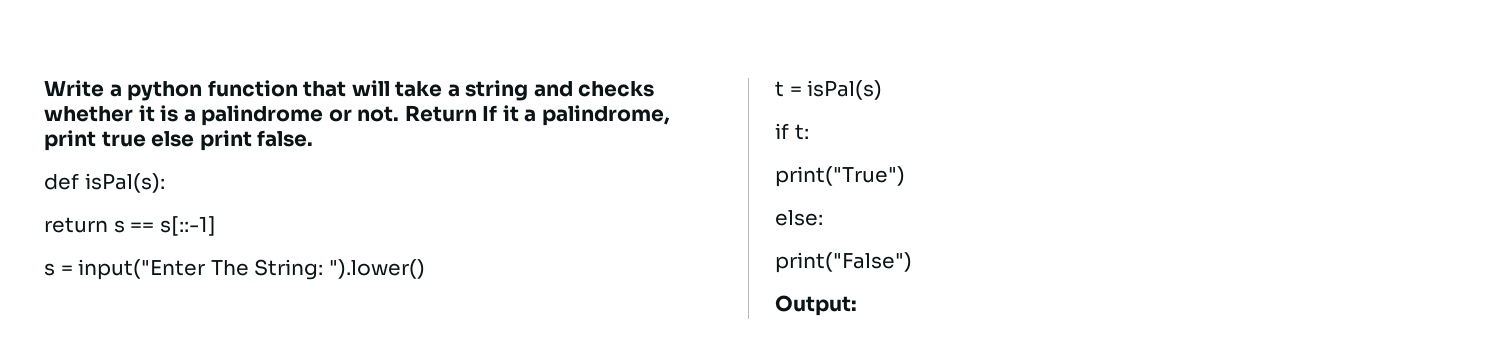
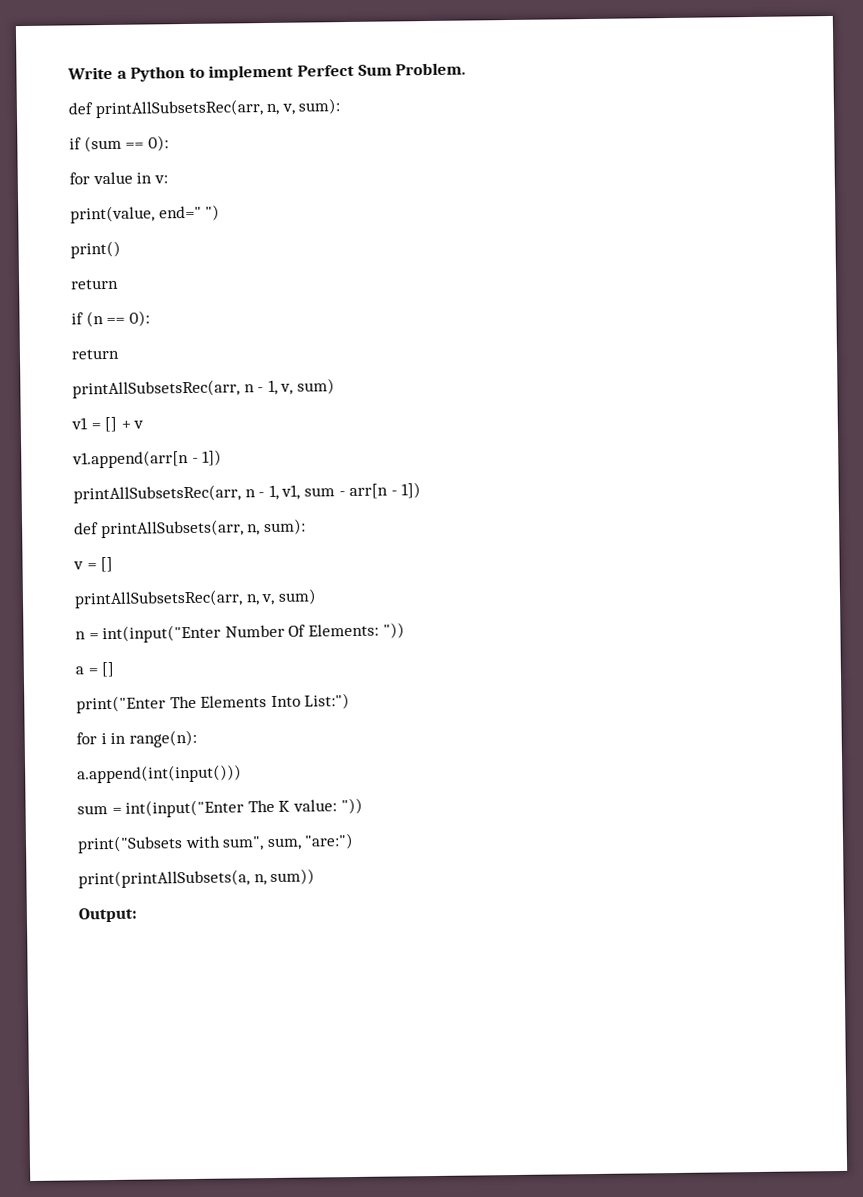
[127,80,655,101] [44,105,670,126] [44,130,314,151] [44,173,165,193] [44,216,216,236] [44,259,425,280] [775,80,883,100] [775,123,809,140] [775,166,905,187] [775,210,823,226] [775,252,912,273] python function that will take a string and checks whether it is a palindrome or not. Return If it a palindrome, print true else print false. // def isPal(s): // return s == s[::-1] // s = input("Enter The String: ").lower() // t = isPal(s) // if t: // print("True") // else: // print("False") -> [130,62,467,82] [68,98,341,119] [69,135,169,153] [69,171,168,185] [70,204,221,224] [70,240,121,259] [71,278,119,290] [71,310,150,328] [71,348,120,360] [72,378,335,399] [71,416,145,433] [72,449,223,469] [73,482,422,504] [74,518,306,539] [73,556,114,573] [74,588,317,609] [75,622,405,644] [75,661,115,678] [76,693,351,714] [76,729,197,748] [77,764,242,784] [77,797,363,818] [77,832,355,854] [78,868,316,889] Python to implement Perfect Sum Problem. // def printAllSubsetsRec(arr, n, v, sum): // if (sum == 0): // for value in v: // print(value, end=" ") // print() // return // if (n == 0): // return // printAllSubsetsRec(arr, n - 1, v, sum) // v1 = [] + v // v1.append(arr[n - 1]) // printAllSubsetsRec(arr, n - 1, v1, sum - arr[n - 1]) // def printAllSubsets(arr, n, sum): // v = [] // printAllSubsetsRec(arr, n, v, sum) // n = int(input("Enter Number Of Elements: ")) // a = [] // print("Enter The Elements Into List:") // for i in range(n): // a.append(int(input())) // sum = int(input("Enter The K value: ")) // print("Subsets with sum", sum, "are:") // print(printAllSubsets(a, n, sum))

